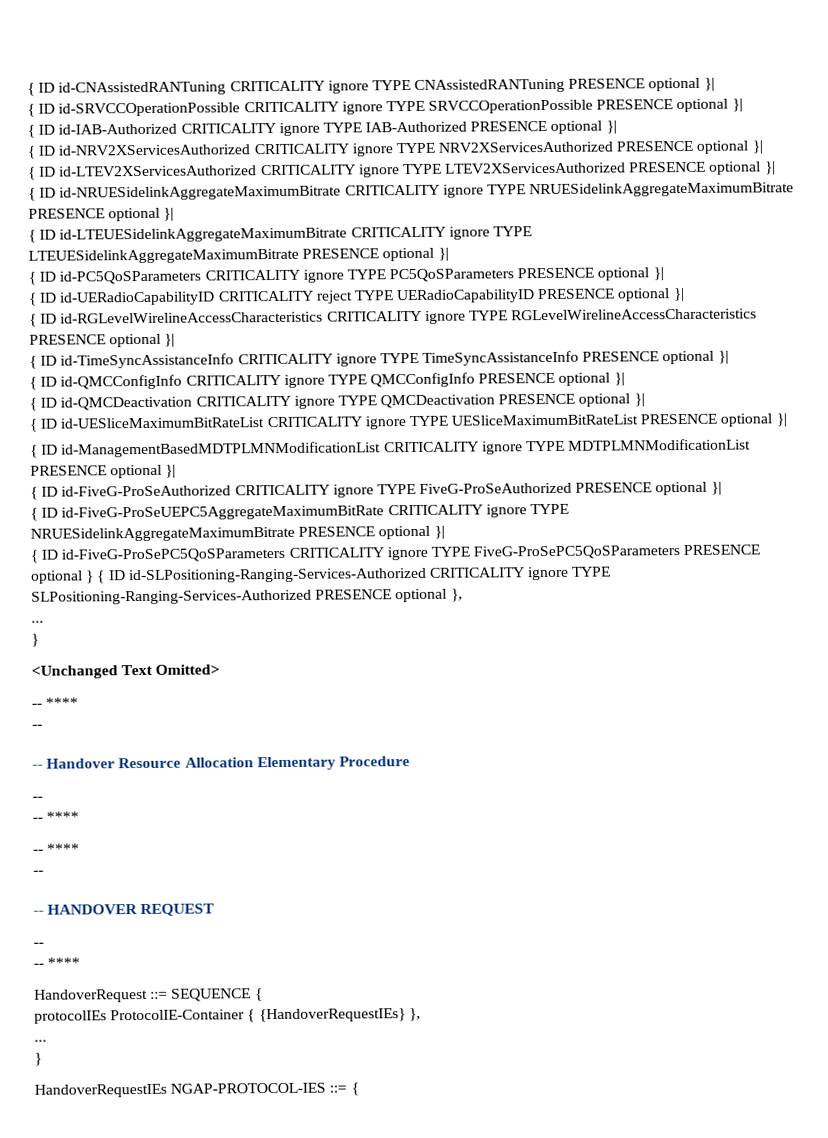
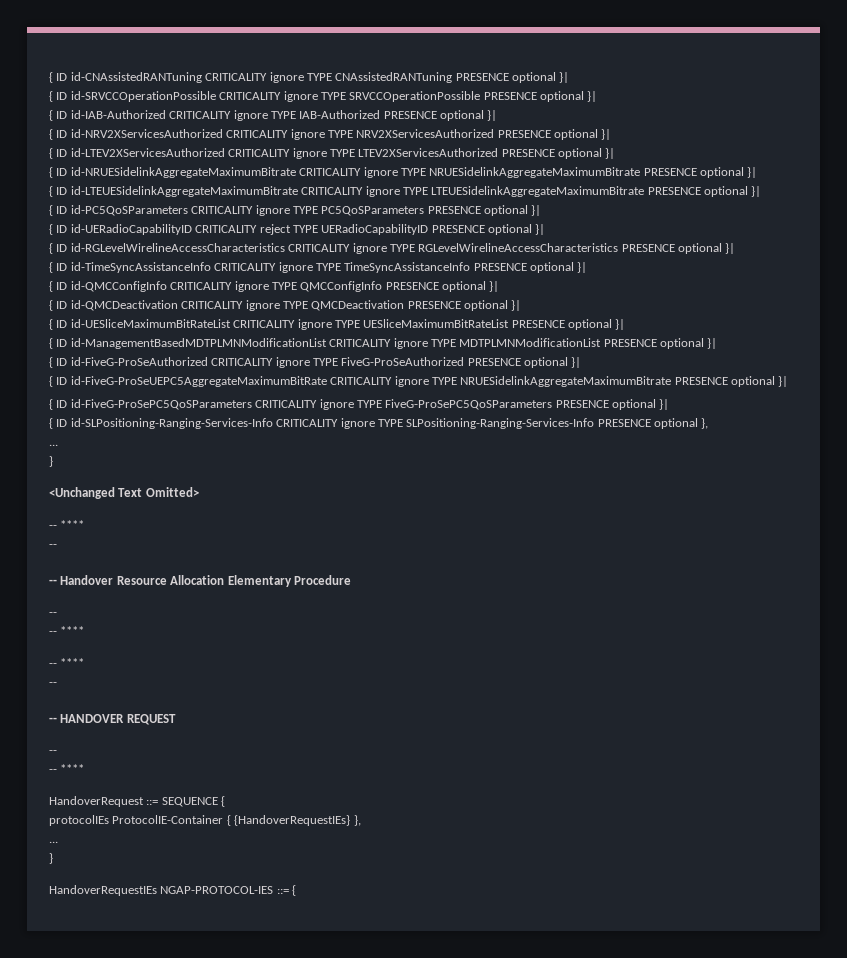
[86,566,612,584] [31,589,312,605] } { ID id-SLPositioning-Ranging-Services-Authorized CRITICALITY ignore TYPE SLPositioning-Ranging-Services-Authorized -> [659,399,670,410] [49,418,595,429] }| // { ID id-SLPositioning-Ranging-Services-Info CRITICALITY ignore TYPE SLPositioning-Ranging-Services-Info

